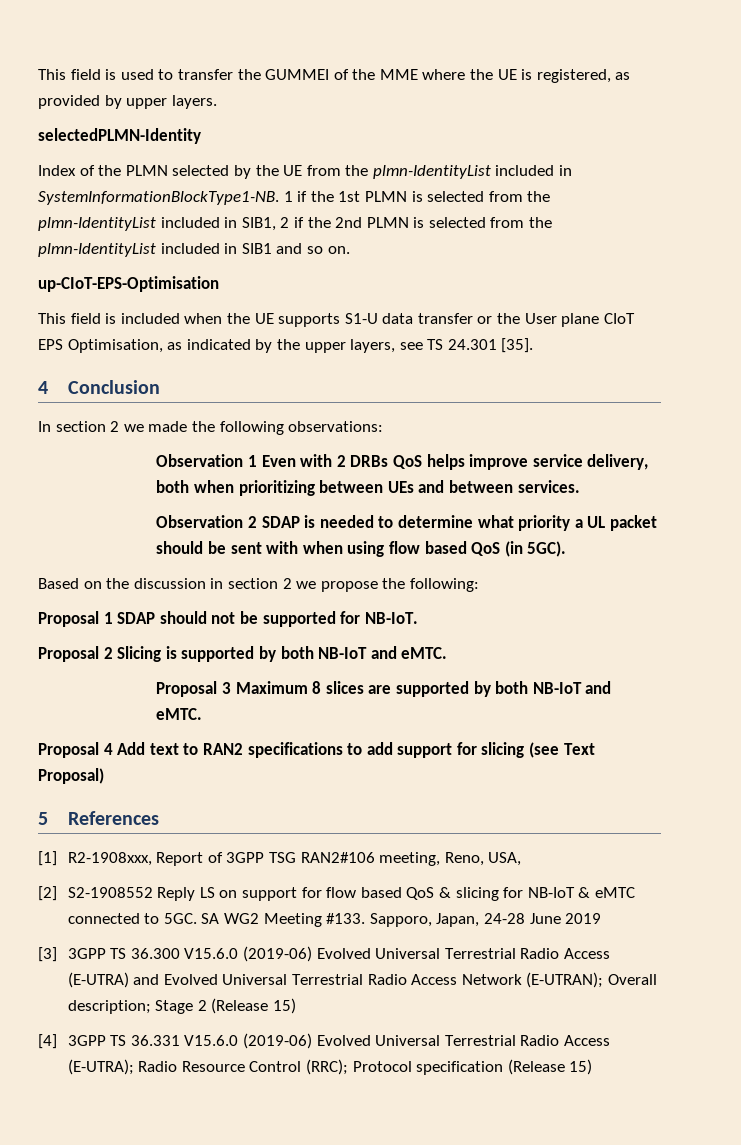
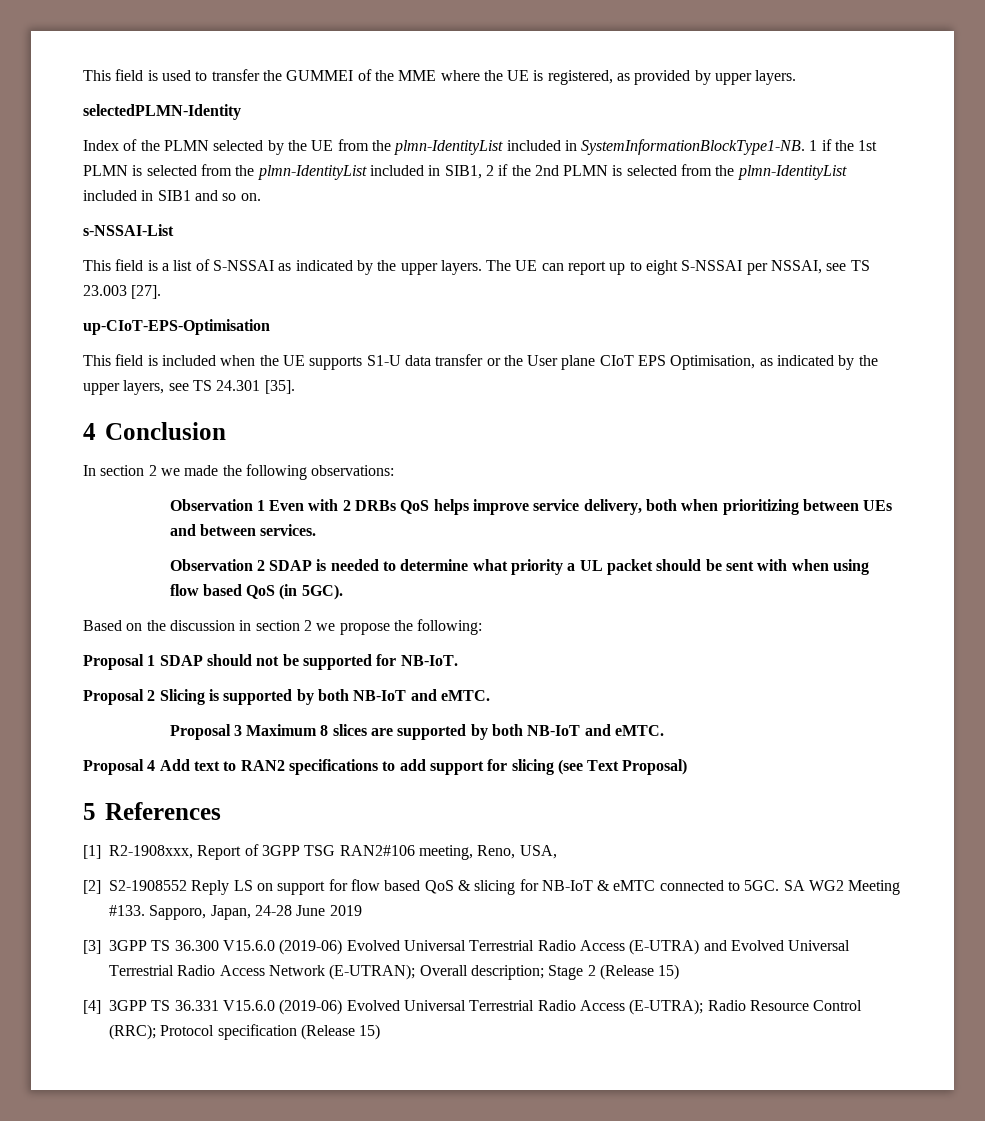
(350, 250) none -> [83,224,174,236] [83,259,870,275] [83,285,162,299] // s-NSSAI-List // This field is a list of S-NSSAI as indicated by the upper layers. The UE can report up to eight S-NSSAI per NSSAI, see TS 23.003 [27].

